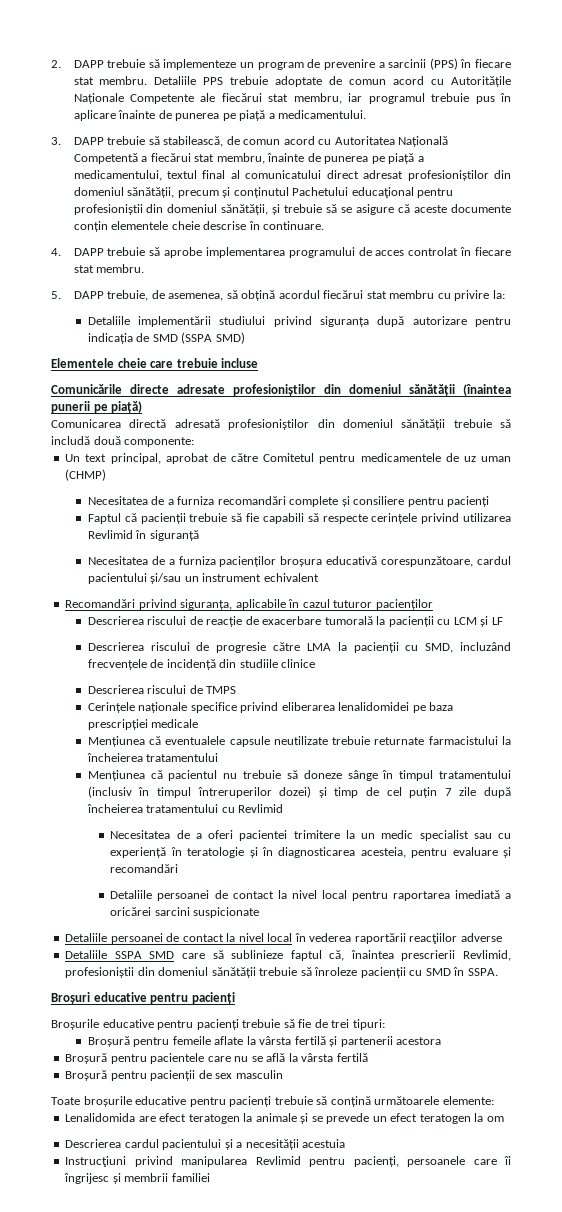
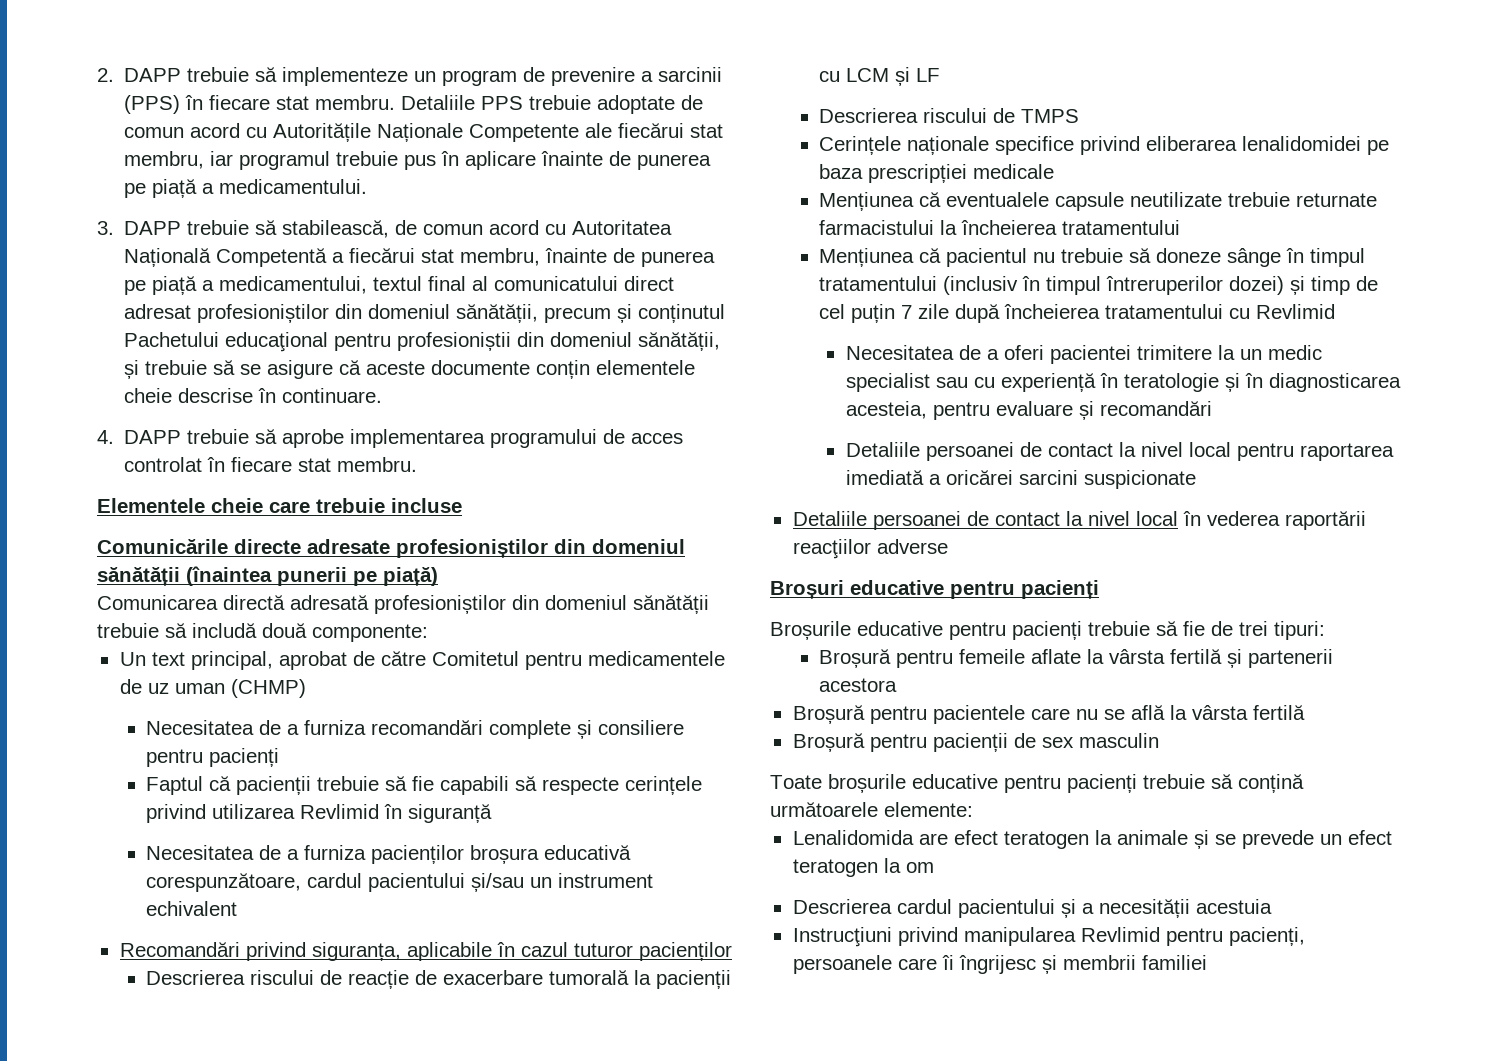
[51,290,505,301] [87,316,511,327] [87,332,245,344] // 5. DAPP trebuie, de asemenea, să obțină acordul fiecărui stat membru cu privire la: // Detaliile implementării studiului privind siguranța după autorizare pentru indicația de SMD (SSPA SMD) -> (418, 464) none
[87,642,511,653] [87,659,316,670] // Descrierea riscului de progresie către LMA la pacienții cu SMD, incluzând frecvențele de incidență din studiile clinice -> (941, 75) none
[65,950,511,961] [65,967,498,978] // Detaliile SSPA SMD care să sublinieze faptul că, înaintea prescrierii Revlimid, profesioniștii din domeniul sănătății trebuie să înroleze pacienții cu SMD în SSPA. -> (948, 546) none

